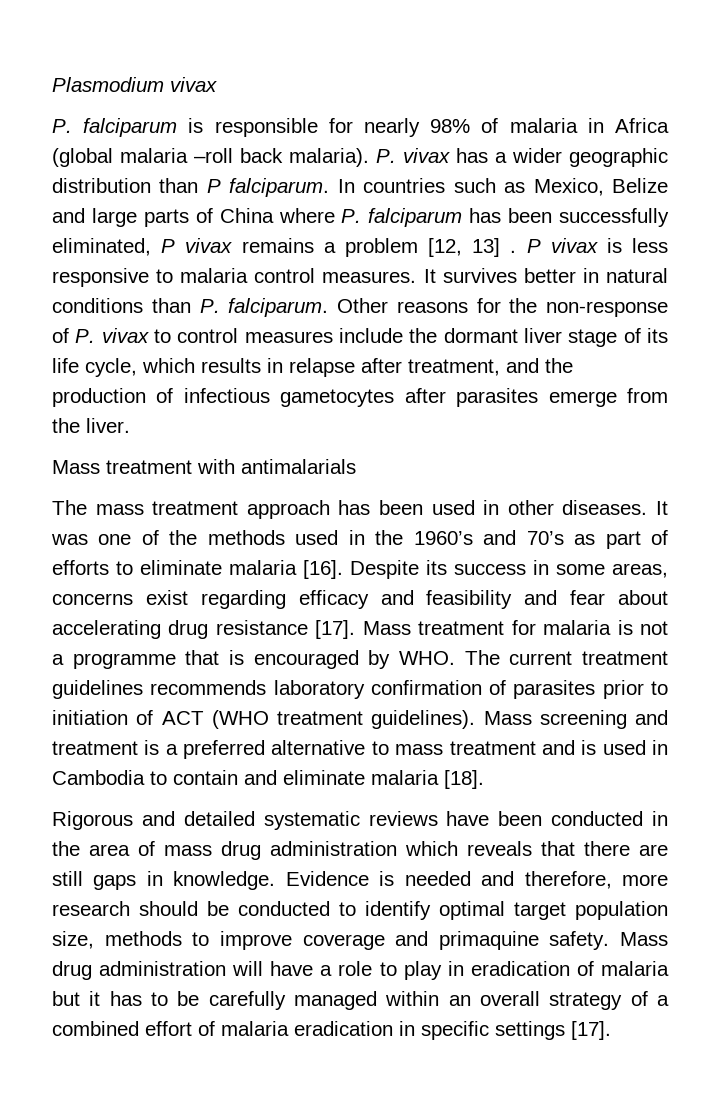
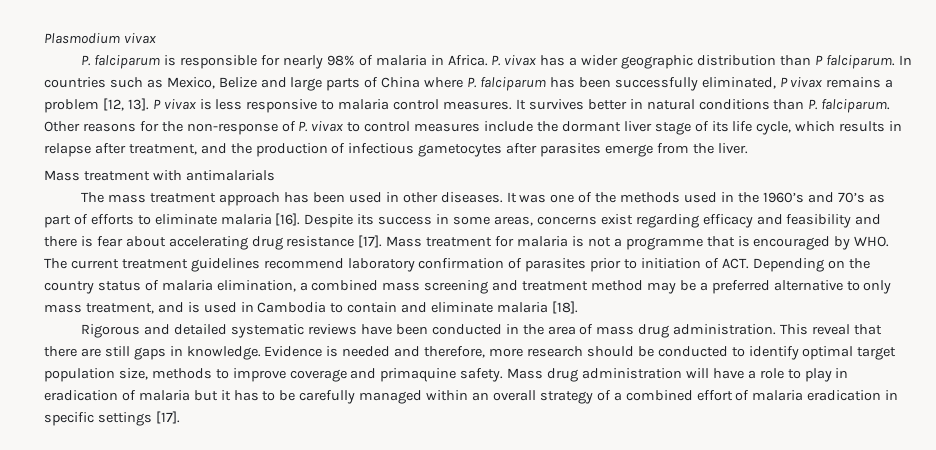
[615,118,669,133] [52,148,369,167] Africa (global malaria –roll back malaria). -> [447,55,488,66] Africa.
[472,238,517,257] 13] . -> [127,98,149,111] 13].
(558, 597) none -> [44,236,93,247] there is
[150,680,267,695] recommends -> [263,258,344,269] recommend
[161,710,668,729] [52,740,160,755] ACT (WHO treatment guidelines). Mass screening and treatment is -> [721,258,870,272] [44,280,696,294] ACT. Depending on the country status of malaria elimination, a combined mass screening and treatment method may be
[395,741,536,755] mass treatment -> [863,280,892,294] [44,303,154,314] only mass treatment,
[270,841,532,856] administration which reveals -> [673,324,851,335] administration. This reveal

